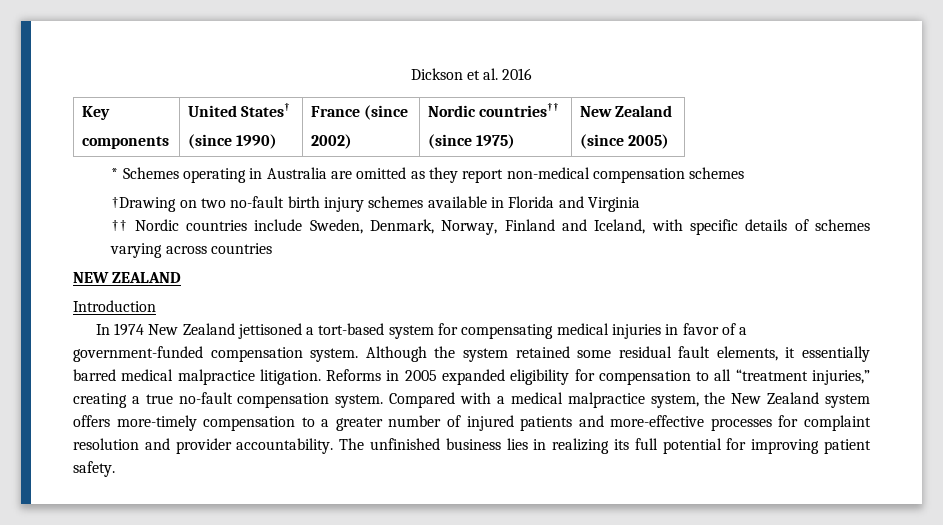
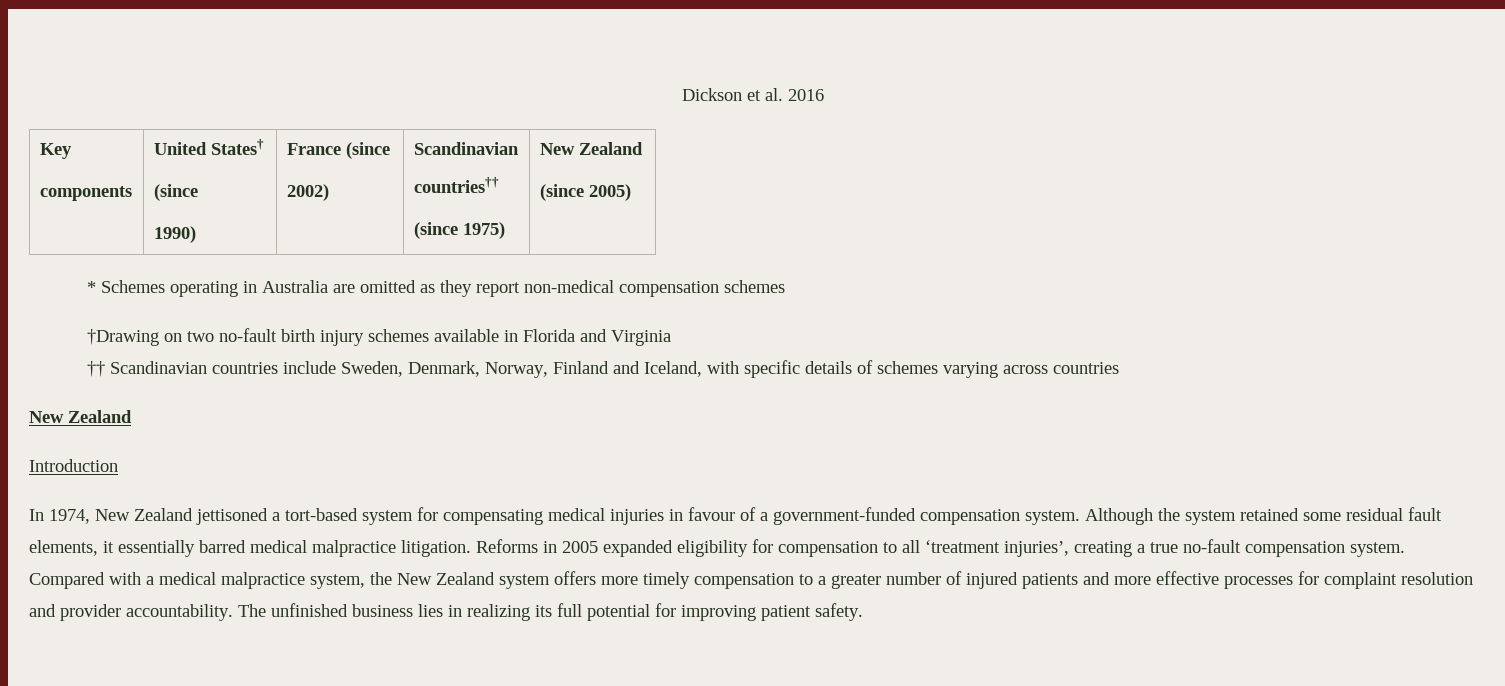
(233, 141) none -> (198, 192) //
[428,105,477,117] Nordic -> [413,142,519,155] Scandinavian //
[134,219,179,231] Nordic -> [110,361,208,374] Scandinavian
[73,272,182,283] NEW ZEALAND -> [29,410,132,423] New Zealand
[113,323,144,336] 1974 -> [49,509,90,524] 1974,
[682,323,719,335] favor -> [688,507,735,521] favour
[735,369,871,385] “treatment injuries,” -> [925,540,1069,557] ‘treatment injuries’,
[116,415,197,431] more-timely -> [601,572,690,589] more timely
[610,415,705,427] more-effective -> [1114,571,1219,585] more effective

